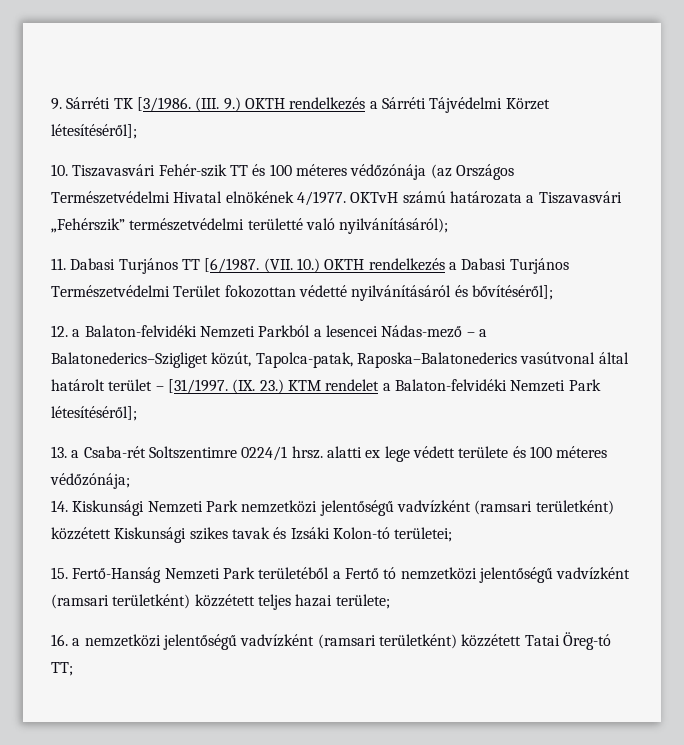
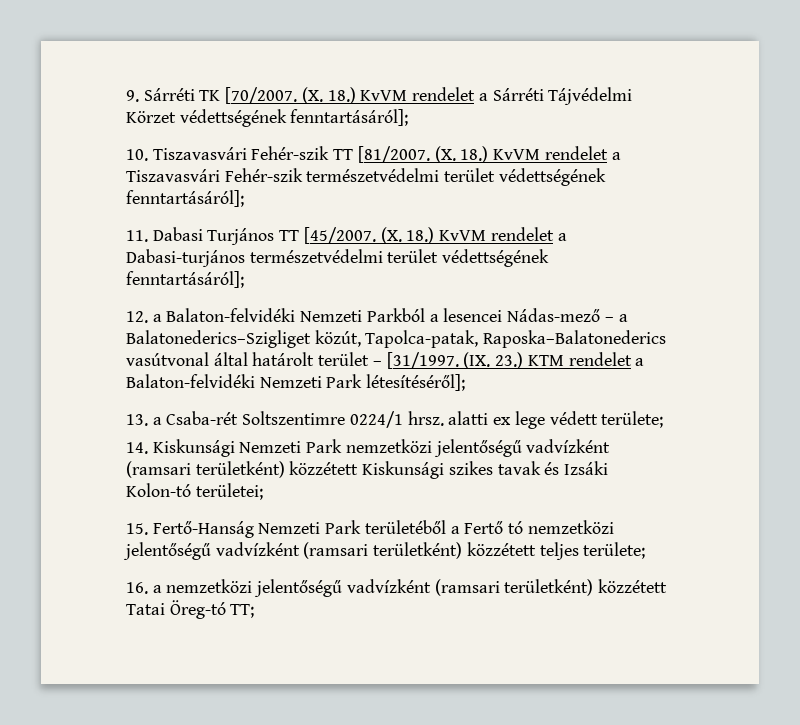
[136,97,366,112] [3/1986. (III. 9.) OKTH rendelkezés -> [225,87,476,104] [70/2007. (X. 18.) KvVM rendelet
[51,124,137,139] létesítéséről]; -> [179,109,409,127] védettségének fenntartásáról];
[252,164,514,180] [51,191,622,206] [51,218,449,234] [51,258,569,274] [51,285,553,301] és 100 méteres védőzónája (az Országos Természetvédelmi Hivatal elnökének 4/1977. OKTvH számú határozata a Tiszavasvári „Fehérszik” természetvédelmi területté való nyilvánításáról); // 11. Dabasi Turjános TT [6/1987. (VII. 10.) OKTH rendelkezés a Dabasi Turjános Természetvédelmi Terület fokozottan védetté nyilvánításáról és bővítéséről]; -> [357,146,621,163] [126,168,606,186] [126,190,244,207] [126,227,567,245] [126,249,550,267] [126,271,244,288] [81/2007. (X. 18.) KvVM rendelet a Tiszavasvári Fehér-szik természetvédelmi terület védettségének fenntartásáról]; // 11. Dabasi Turjános TT [45/2007. (X. 18.) KvVM rendelet a Dabasi-turjános természetvédelmi terület védettségének fenntartásáról];
[458,446,608,458] [50,473,130,489] területe és 100 méteres védőzónája; -> [601,411,664,428] területe;
[295,594,333,607] hazai -> (579, 551) none

